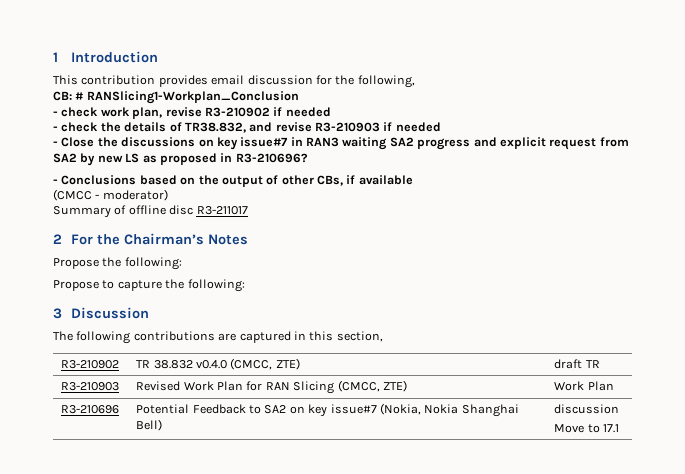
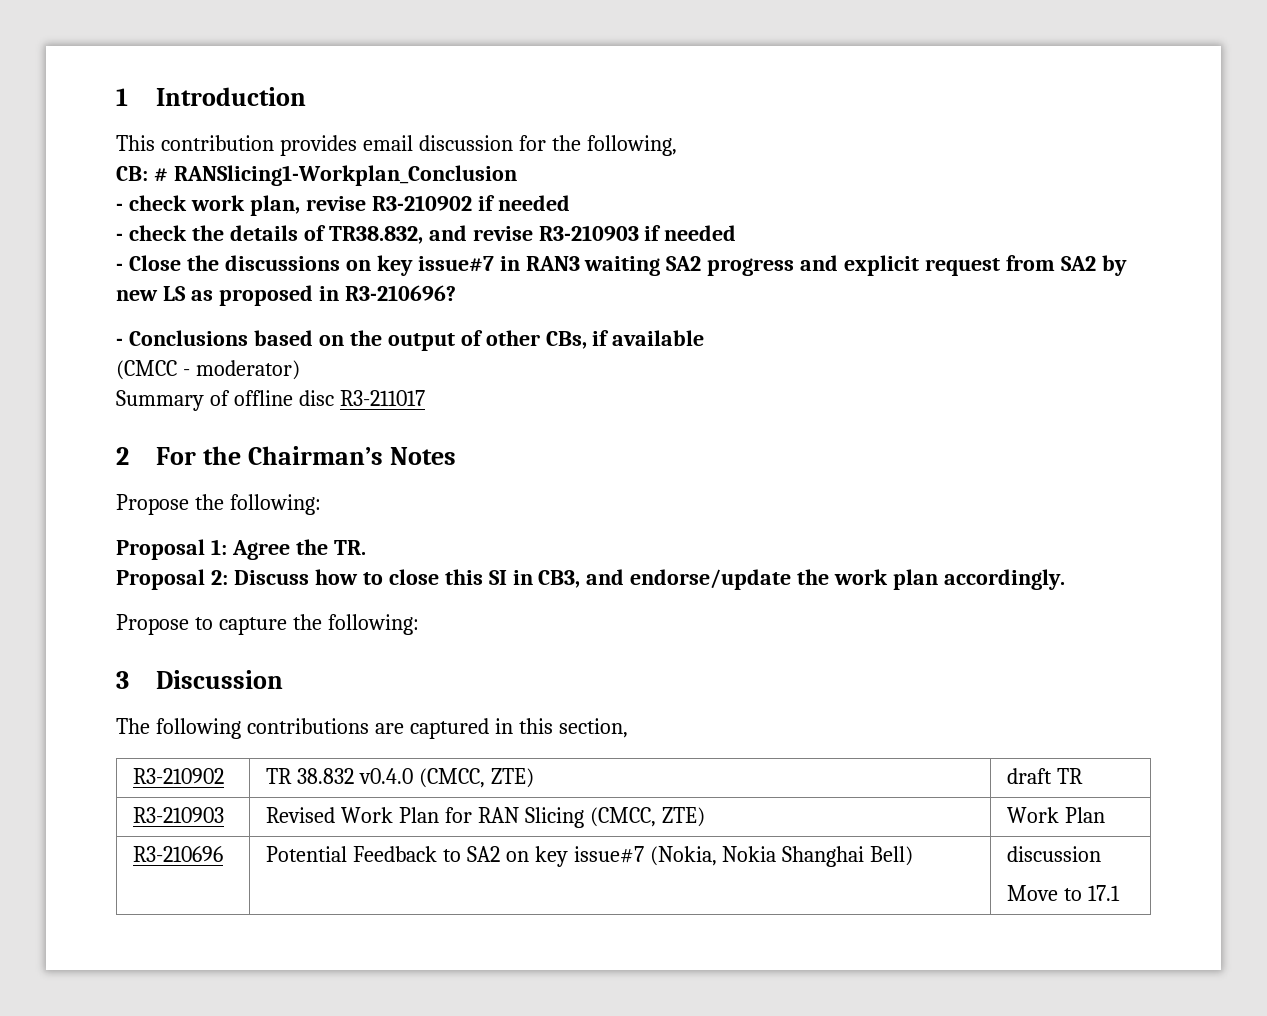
(182, 263) none -> [116,539,366,560] [116,569,1066,590] // Proposal 1: Agree the TR. // Proposal 2: Discuss how to close this SI in CB3, and endorse/update the work plan accordingly.

